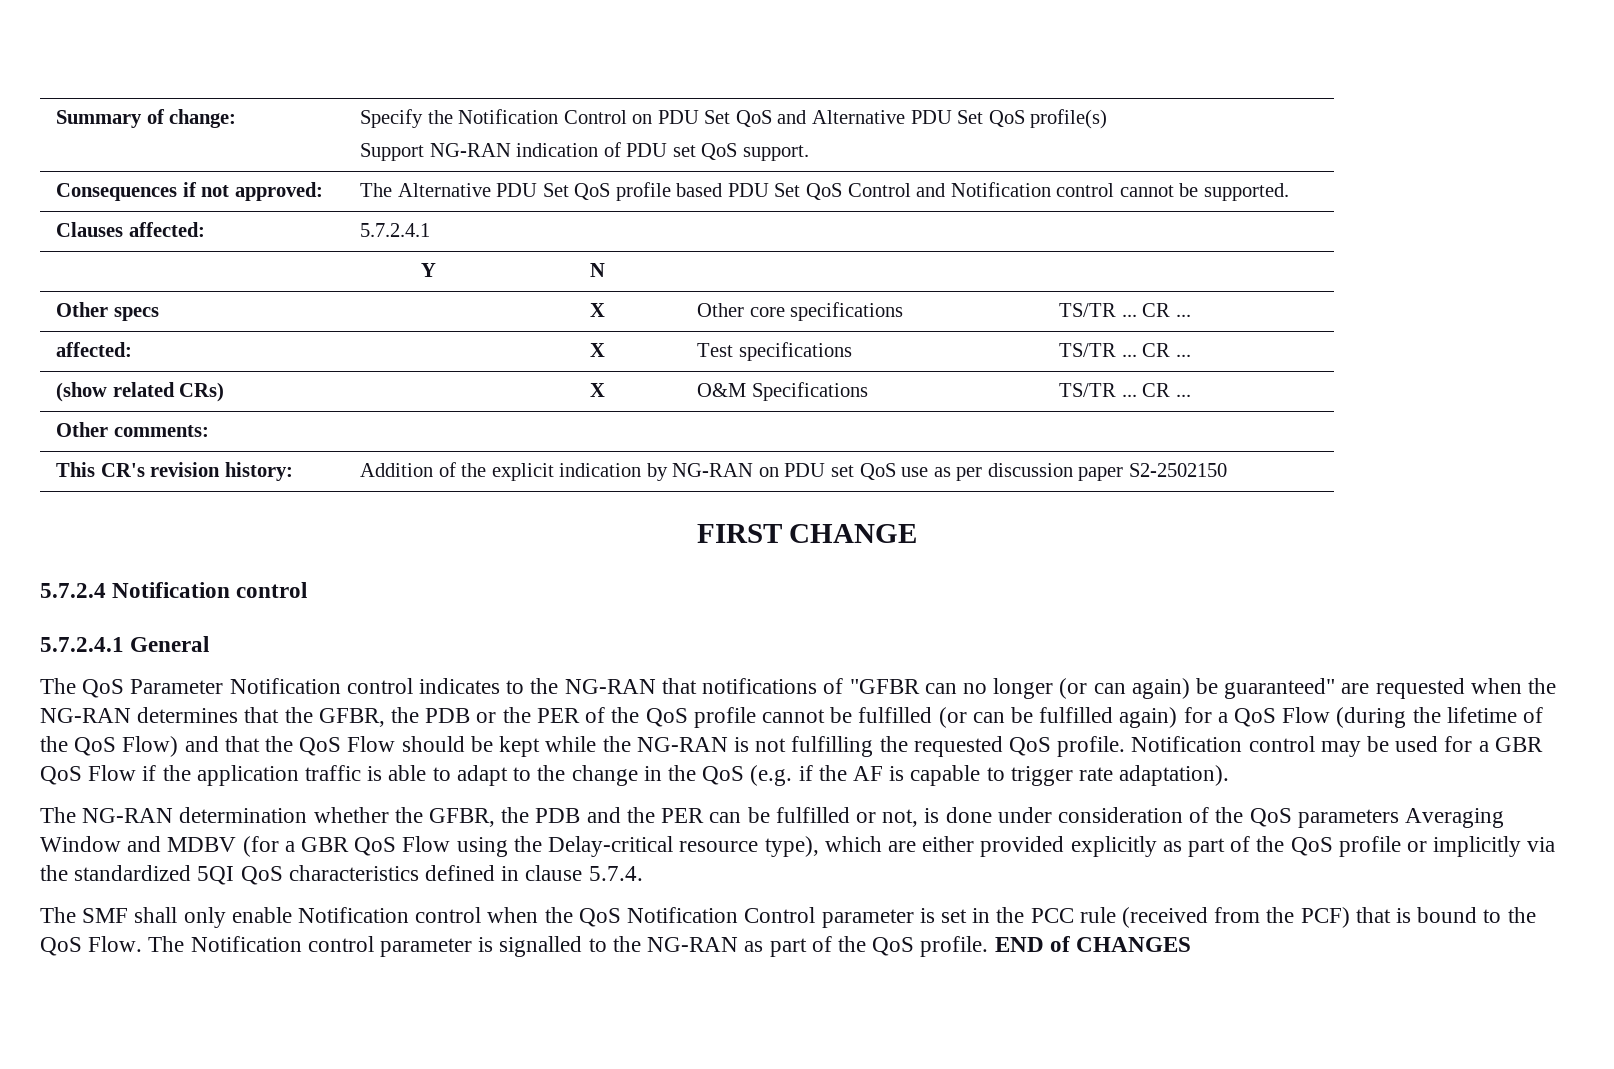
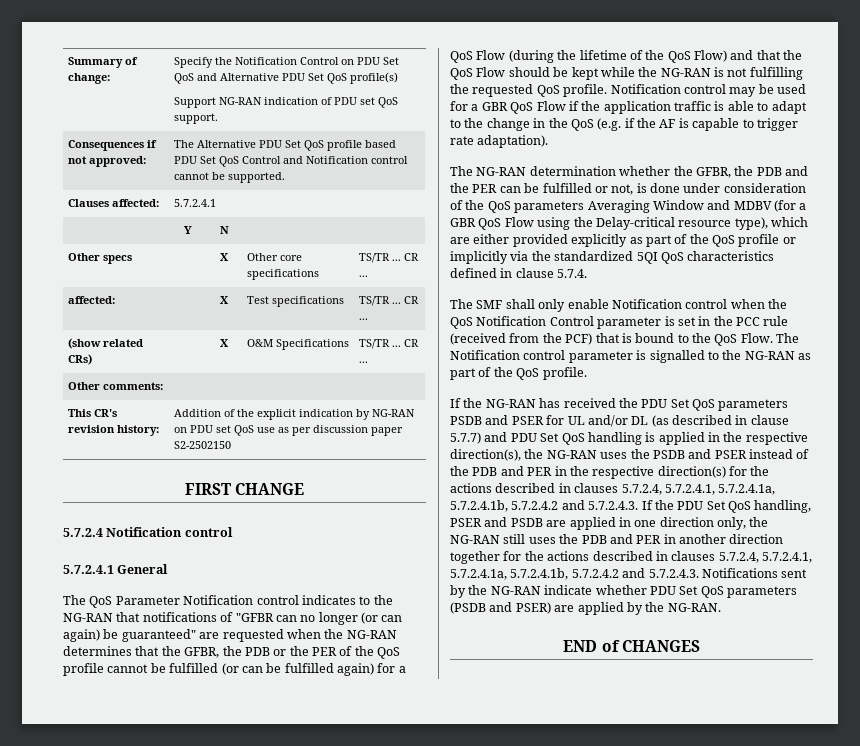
(989, 946) none -> [450,398,789,411] [450,415,789,427] [450,432,808,445] [450,449,810,461] [450,466,770,479] [450,483,776,495] [450,500,812,513] [450,517,769,530] [450,534,784,544] [450,551,812,564] [450,568,808,580] [450,585,797,598] [450,602,721,615] // If the NG-RAN has received the PDU Set QoS parameters PSDB and PSER for UL and/or DL (as described in clause 5.7.7) and PDU Set QoS handling is applied in the respective direction(s), the NG-RAN uses the PSDB and PSER instead of the PDB and PER in the respective direction(s) for the actions described in clauses 5.7.2.4, 5.7.2.4.1, 5.7.2.4.1a, 5.7.2.4.1b, 5.7.2.4.2 and 5.7.2.4.3. If the PDU Set QoS handling, PSER and PSDB are applied in one direction only, the NG-RAN still uses the PDB and PER in another direction together for the actions described in clauses 5.7.2.4, 5.7.2.4.1, 5.7.2.4.1a, 5.7.2.4.1b, 5.7.2.4.2 and 5.7.2.4.3. Notifications sent by the NG-RAN indicate whether PDU Set QoS parameters (PSDB and PSER) are applied by the NG-RAN. //

